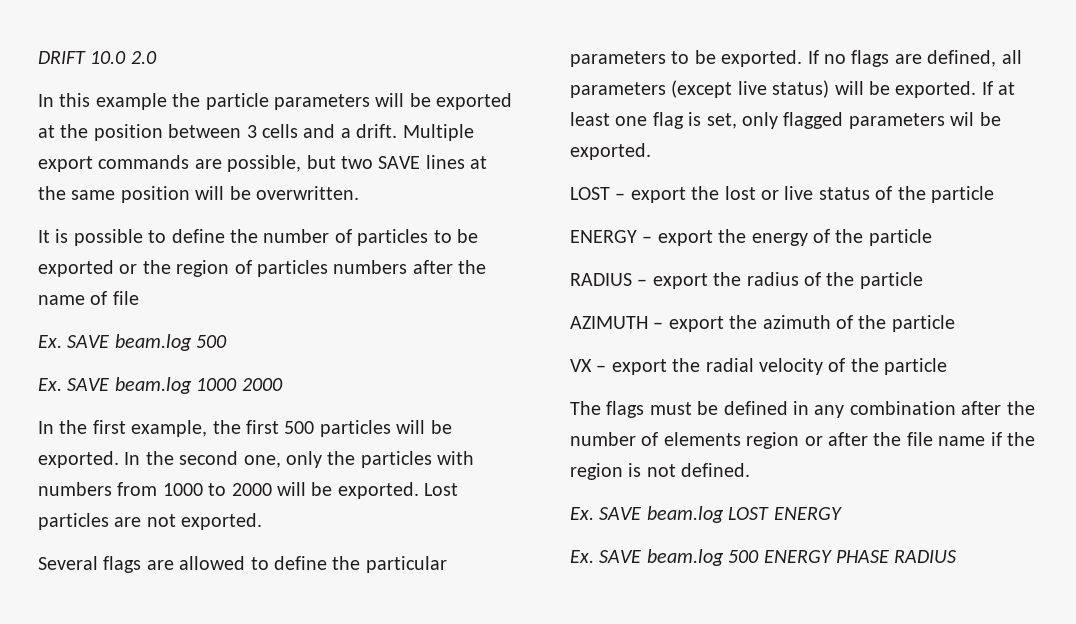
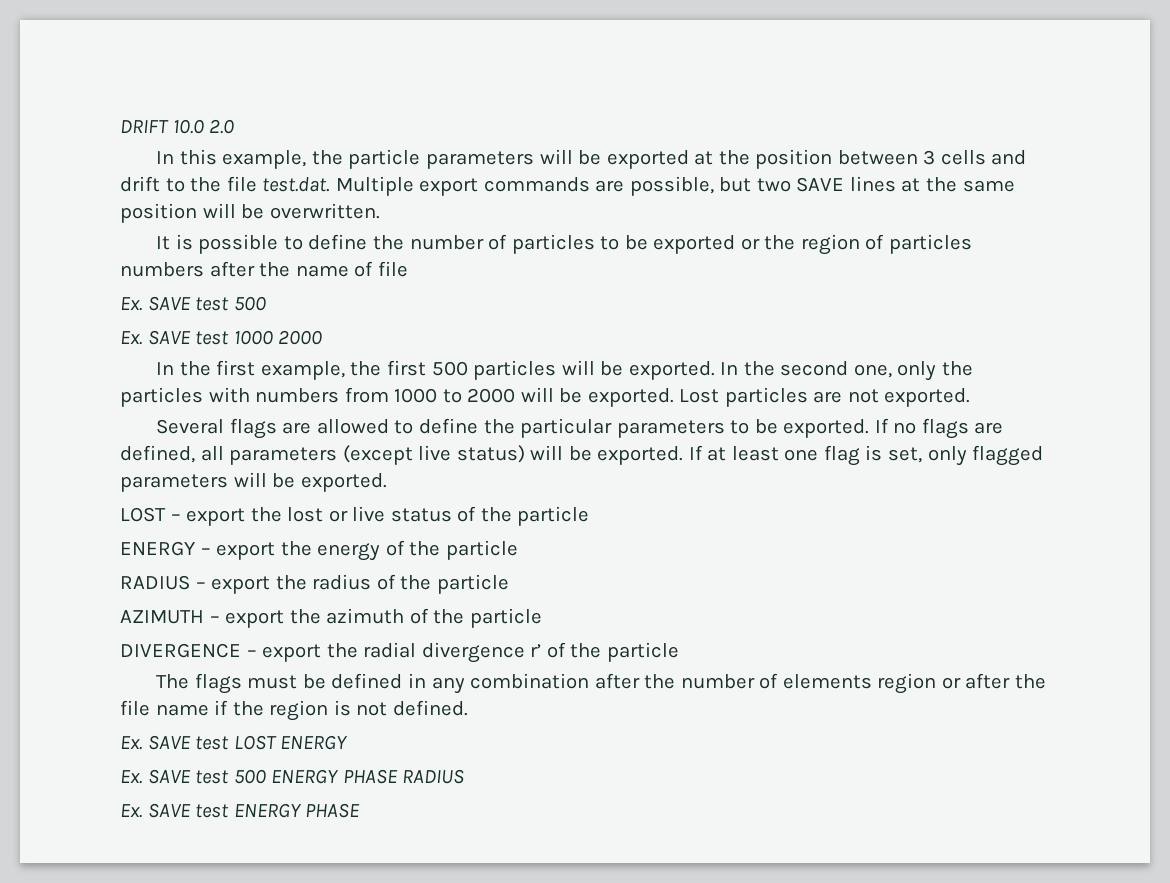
[95,93,167,110] example -> [222,150,307,169] example,
[340,124,398,138] a drift. -> [120,176,331,192] drift to the file test.dat.
[114,334,192,351] beam.log -> [195,297,230,311] test
[114,377,192,394] beam.log -> [195,331,230,345] test
[950,112,975,126] wil -> [233,472,267,487] will
[570,359,592,372] VX -> [120,643,241,658] DIVERGENCE
[759,358,823,375] velocity -> [421,642,542,663] divergence r’
[646,506,724,523] beam.log -> [195,736,230,750] test
[646,549,724,566] beam.log -> [195,770,230,784] test
(958, 556) none -> [120,803,361,818] // Ex. SAVE test ENERGY PHASE

